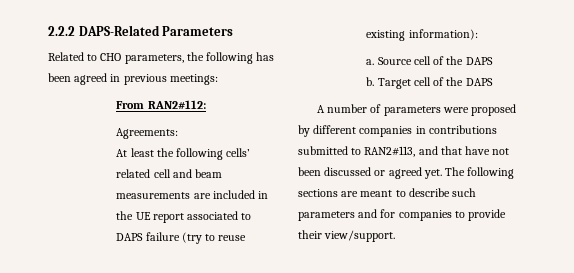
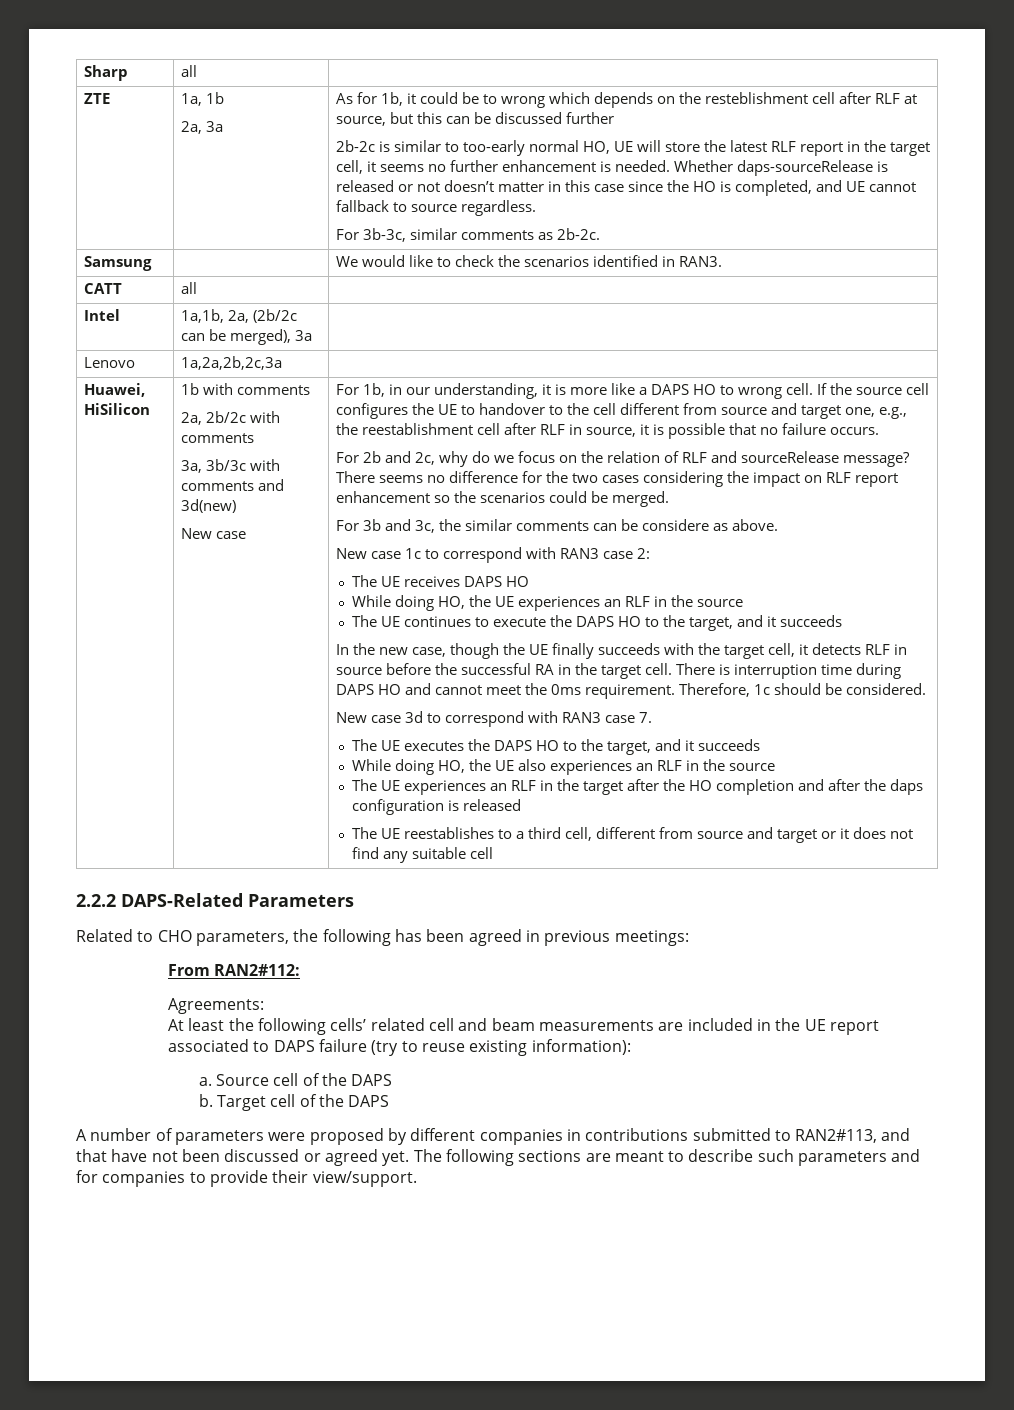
(48, 31) none -> [83,65,128,81] [180,65,197,77] [83,93,110,104] [180,92,224,106] [180,121,223,134] [335,92,917,108] [335,112,614,126] [335,140,930,156] [335,160,888,176] [335,180,916,196] [335,200,536,216] [335,228,600,242] [83,256,152,271] [335,255,722,267] [83,283,122,294] [180,282,197,294] [83,309,120,321] [180,309,297,323] [180,329,312,345] [83,357,135,368] [180,356,282,370] [83,383,145,397] [83,403,150,415] [180,383,310,395] [180,411,280,425] [180,433,254,443] [180,459,280,473] [180,479,284,491] [180,499,236,513] [180,528,246,539] [335,383,929,399] [335,403,907,419] [335,423,879,439] [335,451,910,467] [335,471,898,487] [335,491,669,507] [335,519,778,533] [335,547,650,563] [351,575,529,587] [351,595,743,611] [351,615,842,631] [335,643,907,659] [335,663,901,679] [335,683,926,699] [335,711,652,727] [351,739,760,755] [351,759,775,775] [351,779,923,795] [351,799,521,815] [351,827,913,843] [351,847,493,863] Sharp | all | // ZTE | 1a, 1b // 2a, 3a | As for 1b, it could be to wrong which depends on the resteblishment cell after RLF at source, but this can be discussed further // 2b-2c is similar to too-early normal HO, UE will store the latest RLF report in the target cell, it seems no further enhancement is needed. Whether daps-sourceRelease is released or not doesn’t matter in this case since the HO is completed, and UE cannot fallback to source regardless. // For 3b-3c, similar comments as 2b-2c. // Samsung | | We would like to check the scenarios identified in RAN3. // CATT | all | // Intel | 1a,1b, 2a, (2b/2c can be merged), 3a | // Lenovo | 1a,2a,2b,2c,3a | // Huawei, HiSilicon | 1b with comments // 2a, 2b/2c with comments // 3a, 3b/3c with comments and 3d(new) // New case | For 1b, in our understanding, it is more like a DAPS HO to wrong cell. If the source cell configures the UE to handover to the cell different from source and target one, e.g., the reestablishment cell after RLF in source, it is possible that no failure occurs. // For 2b and 2c, why do we focus on the relation of RLF and sourceRelease message? There seems no difference for the two cases considering the impact on RLF report enhancement so the scenarios could be merged. // For 3b and 3c, the similar comments can be considere as above. // New case 1c to correspond with RAN3 case 2: // The UE receives DAPS HO // While doing HO, the UE experiences an RLF in the source // The UE continues to execute the DAPS HO to the target, and it succeeds // In the new case, though the UE finally succeeds with the target cell, it detects RLF in source before the successful RA in the target cell. There is interruption time during DAPS HO and cannot meet the 0ms requirement. Therefore, 1c should be considered. // New case 3d to correspond with RAN3 case 7. // The UE executes the DAPS HO to the target, and it succeeds // While doing HO, the UE also experiences an RLF in the source // The UE experiences an RLF in the target after the HO completion and after the daps configuration is released // The UE reestablishes to a third cell, different from source and target or it does not find any suitable cell //

